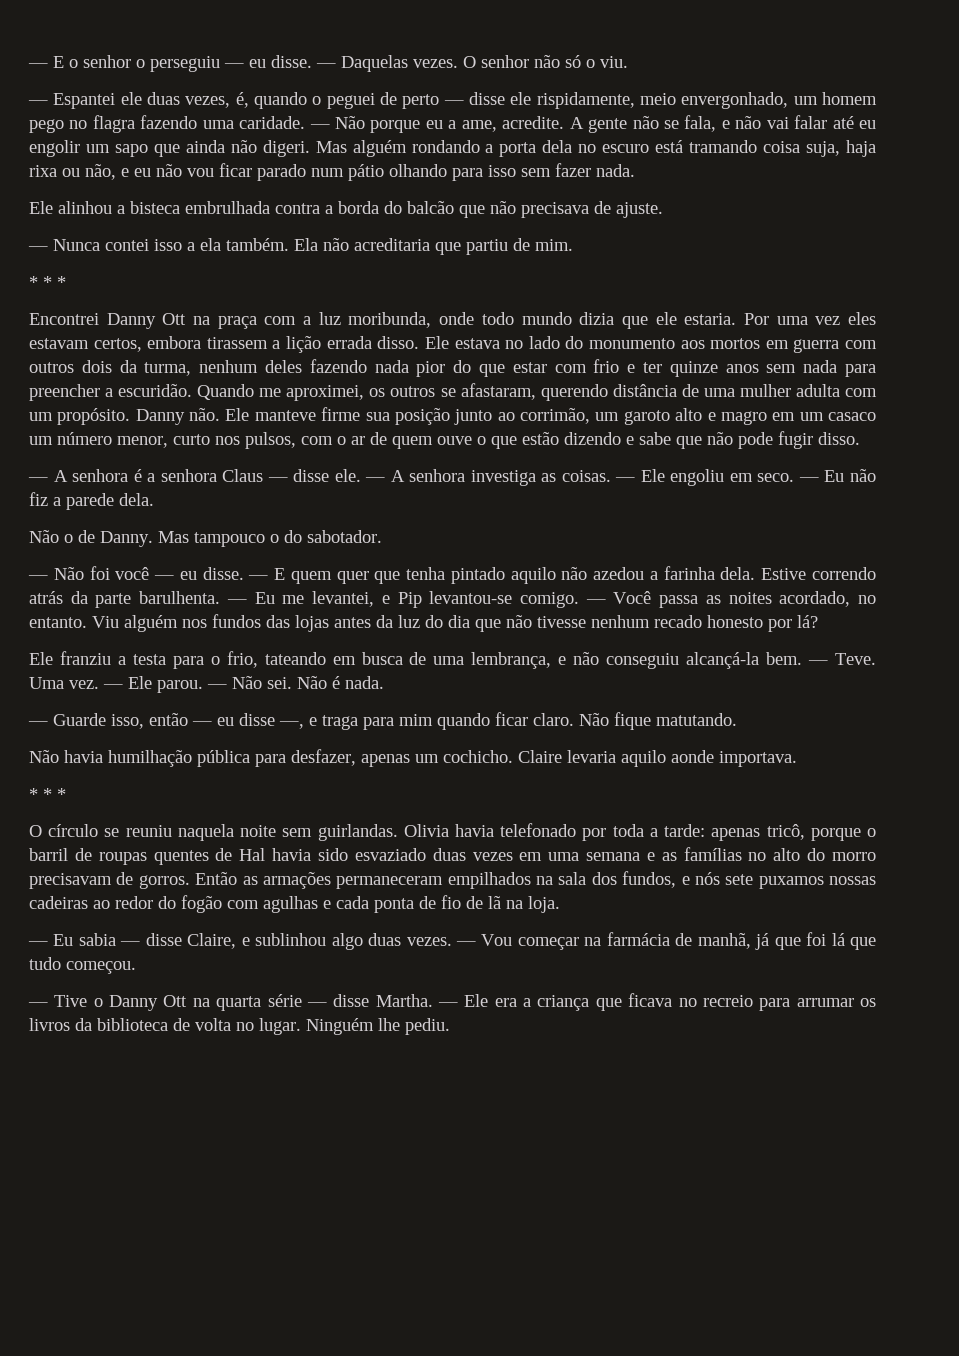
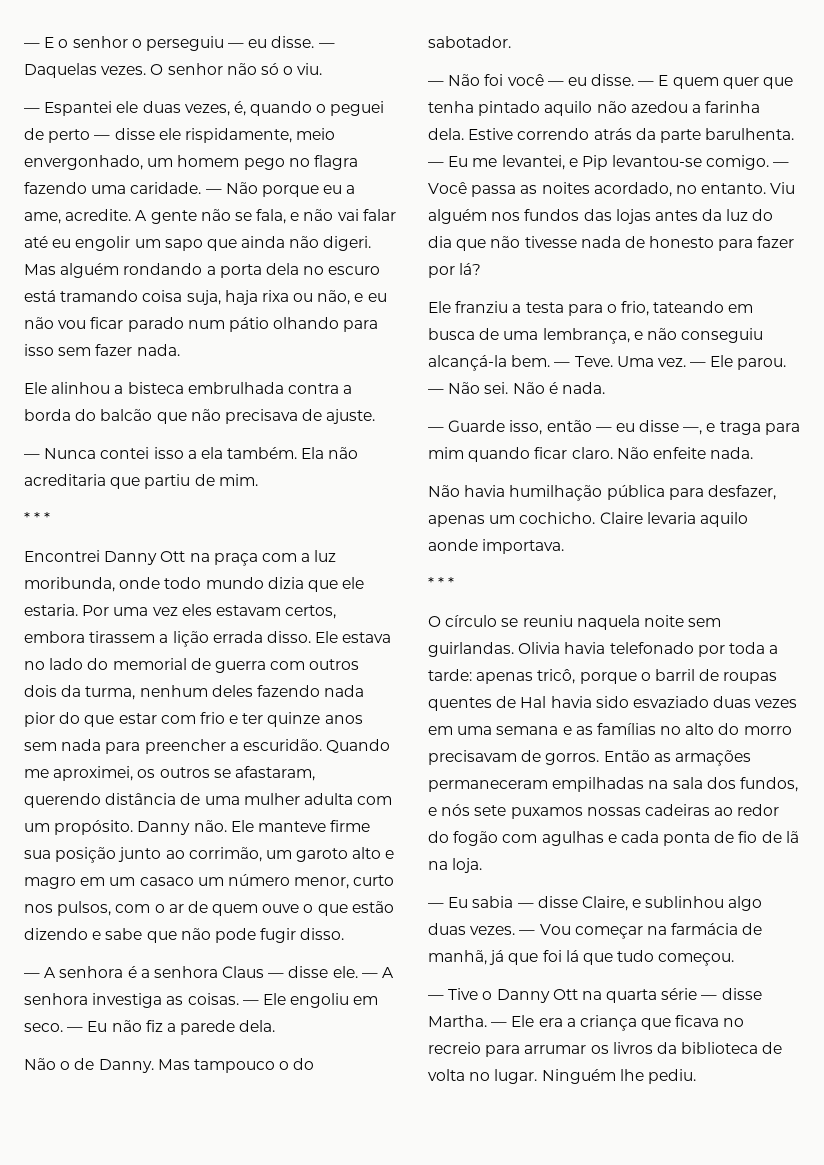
[588,338,789,349] monumento aos mortos em -> [112,658,211,670] memorial de
[591,615,763,628] nenhum recado honesto -> [580,236,795,251] nada de honesto para fazer
[614,712,737,730] fique matutando. -> [652,447,754,459] enfeite nada.
[447,872,531,889] empilhados -> [552,777,645,792] empilhadas

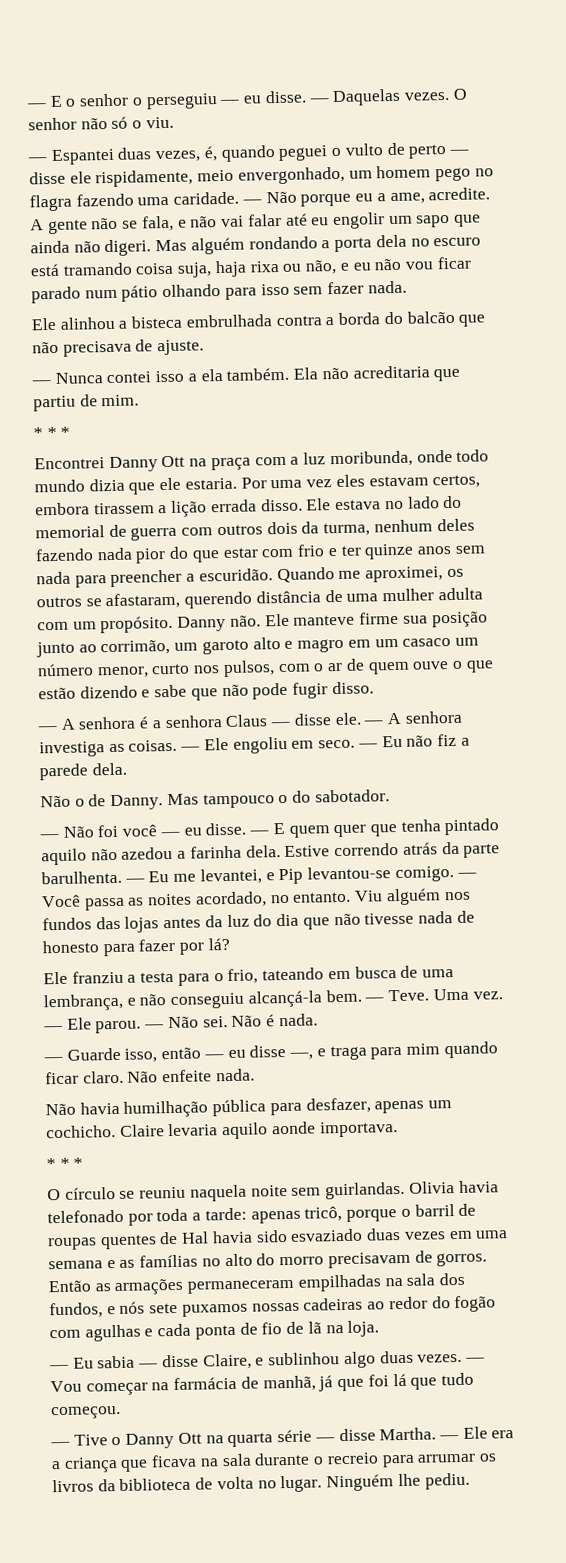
[116,101,139,113] ele -> (115, 156) none
[316,101,385,116] o peguei -> [278,143,383,161] peguei o vulto
[723,1018,745,1027] no -> [199,1452,325,1467] na sala durante o

